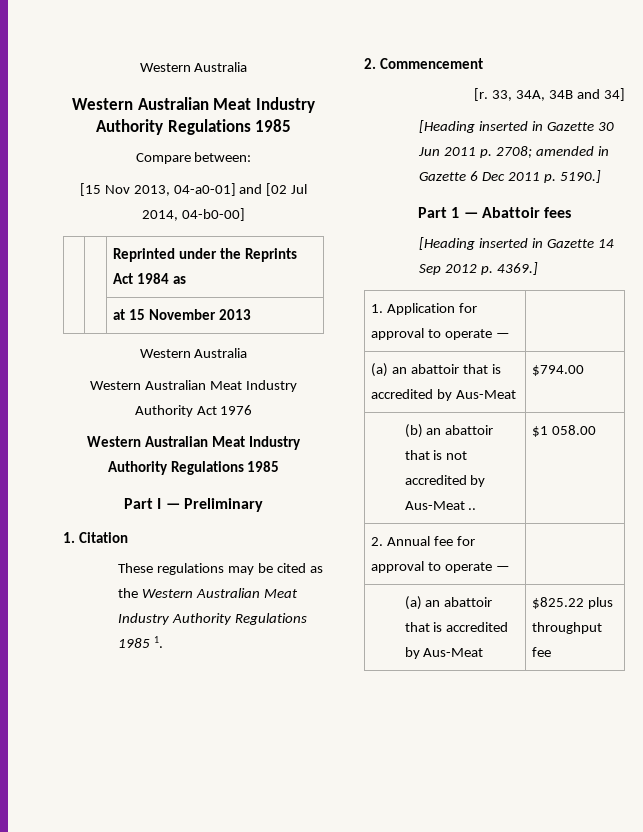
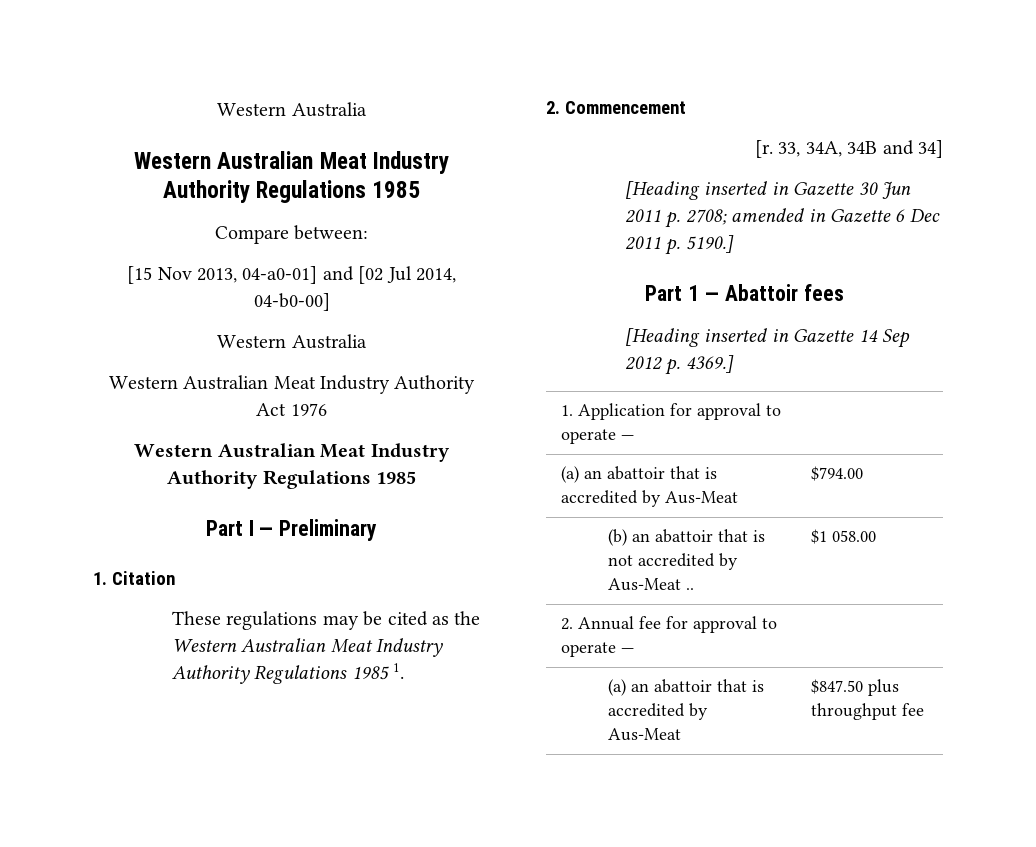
[113,248,297,262] [113,273,187,284] [113,309,251,320] // | | Reprinted under the Reprints Act 1984 as // | | at 15 November 2013 -> (330, 302) none
[532,597,585,609] $825.22 -> [810,679,863,694] $847.50

